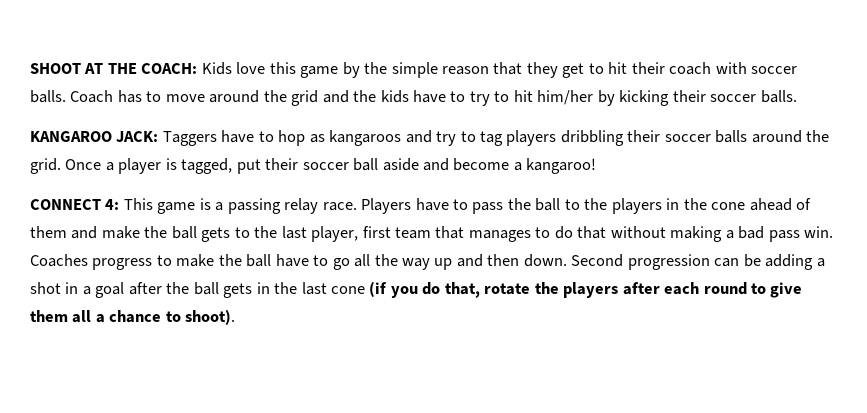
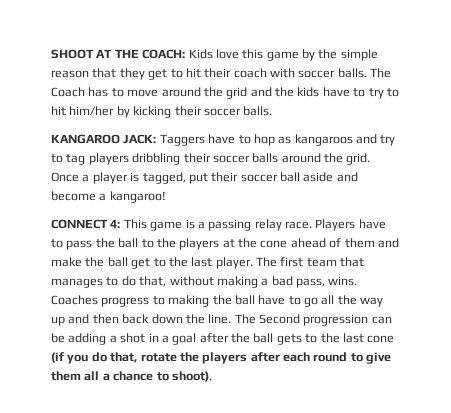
(66, 96) none -> [370,68,392,78] The
[666,198,680,210] in -> [222,239,235,248] at
[201,226,359,242] gets to the last player, -> [131,257,277,269] get to the last player. The
[577,226,607,239] that -> [139,276,167,287] that,
[768,226,834,242] pass win. -> [296,276,358,288] pass, wins.
[176,254,215,267] make -> [168,295,210,307] making
[523,254,567,267] down. -> [122,314,256,324] back down the line. The
[256,282,270,294] in -> [305,334,318,343] to

